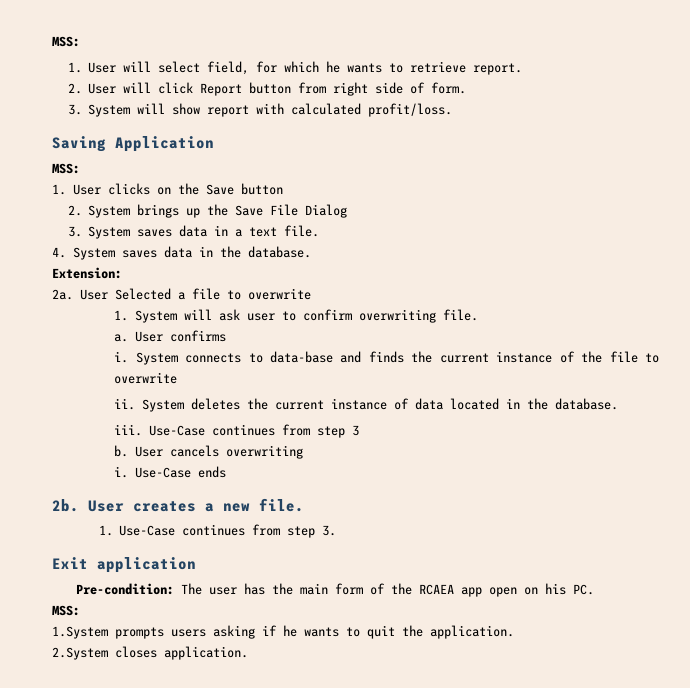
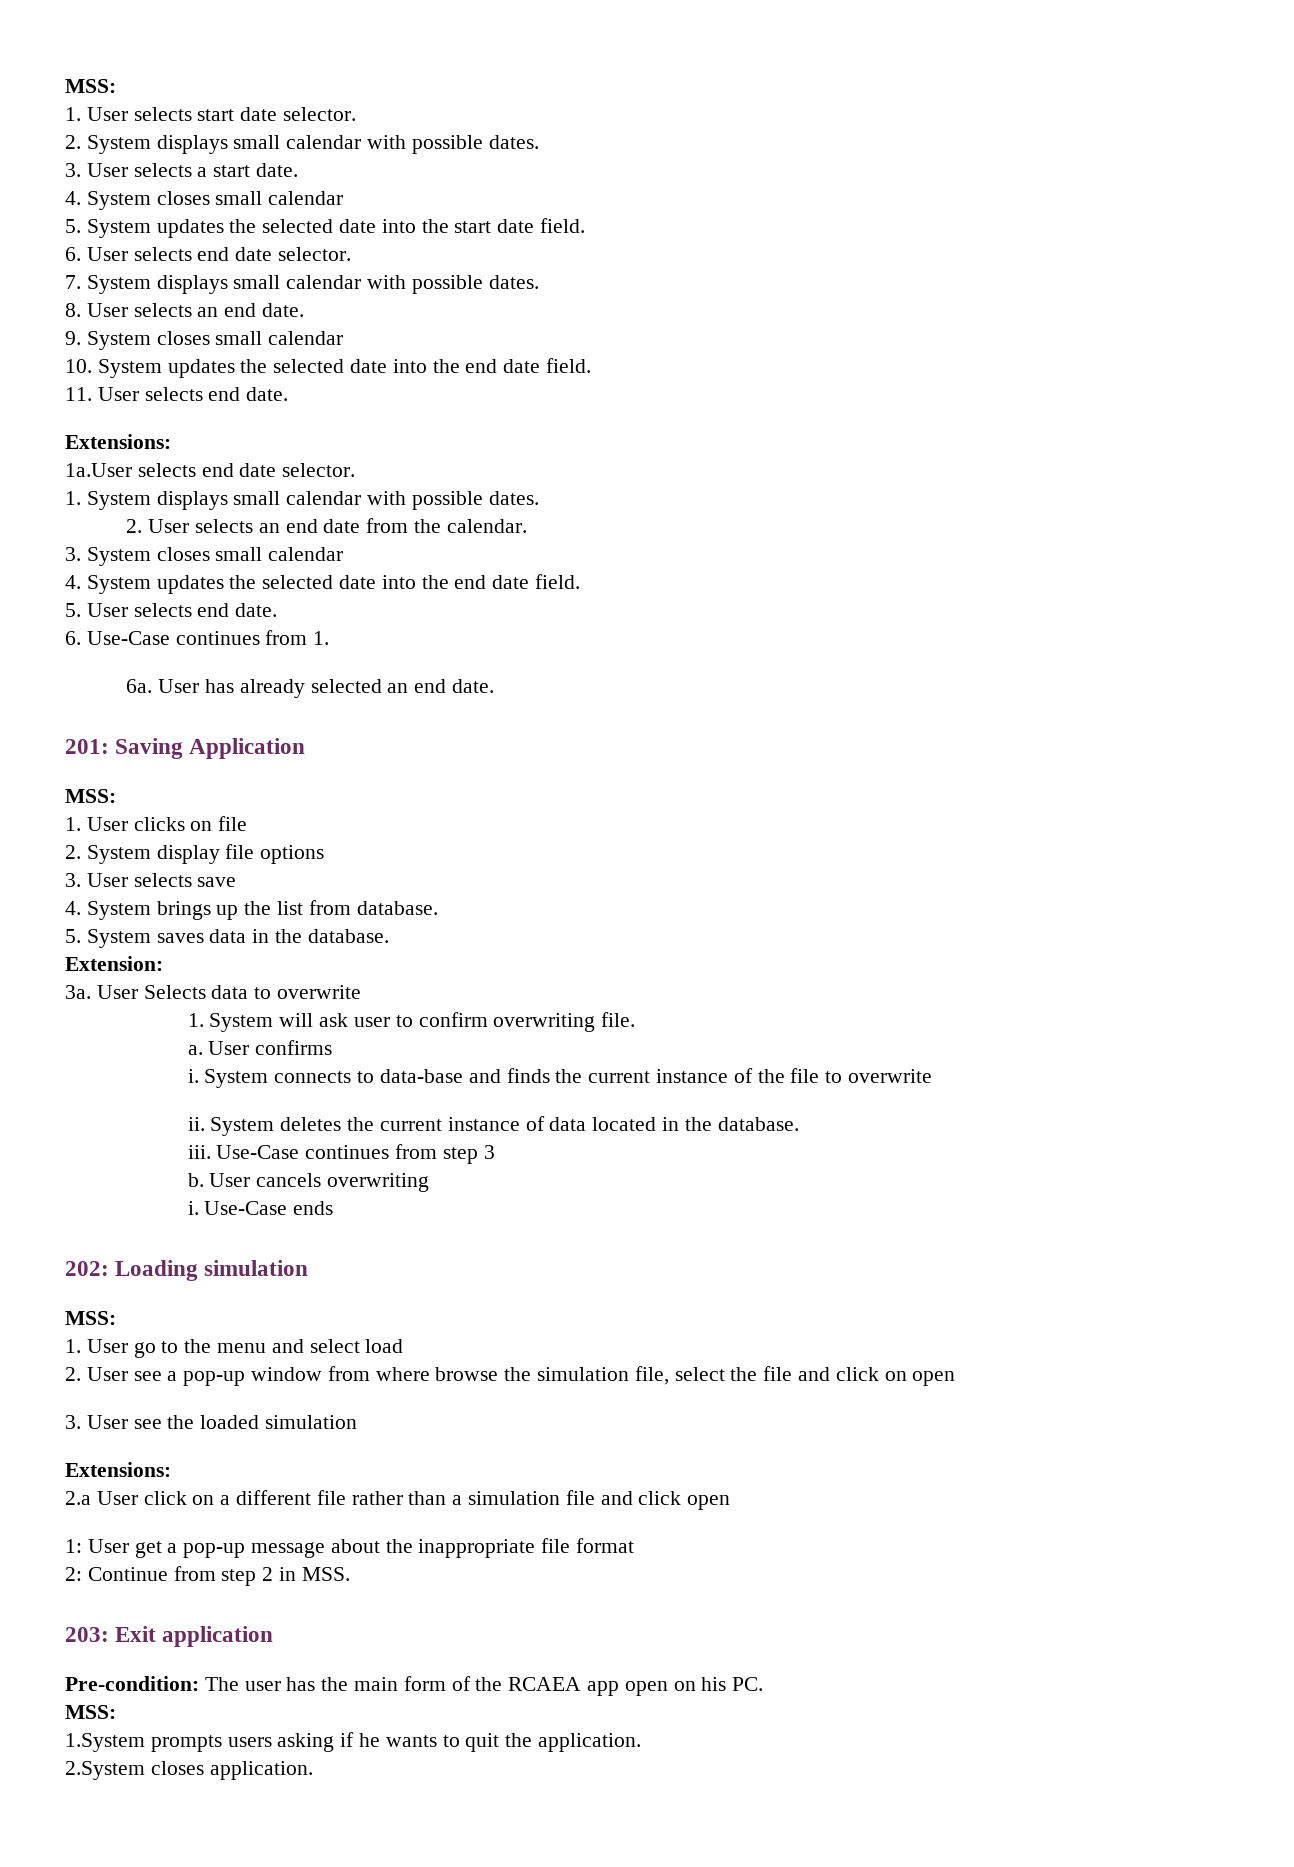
[52,36,80,47] [67,61,523,75] [67,82,467,96] [67,103,453,117] MSS: // 1. User will select field, for which he wants to retrieve report. // 2. User will click Report button from right side of form. // 3. System will show report with calculated profit/loss. // -> [65,79,116,93] [65,107,357,121] [65,135,539,154] [65,163,299,177] [65,191,344,210] [65,218,586,238] [65,247,352,261] [65,275,539,294] [65,303,305,317] [65,331,344,350] [65,358,592,378] [65,387,289,401] [65,434,171,449] [65,463,356,477] [65,491,539,510] [126,518,527,533] [65,547,344,566] [65,574,581,594] [65,603,278,617] [65,630,330,645] [126,679,494,698] [65,739,109,754] MSS: // 1. User selects start date selector. // 2. System displays small calendar with possible dates. // 3. User selects a start date. // 4. System closes small calendar // 5. System updates the selected date into the start date field. // 6. User selects end date selector. // 7. System displays small calendar with possible dates. // 8. User selects an end date. // 9. System closes small calendar // 10. System updates the selected date into the end date field. // 11. User selects end date. // Extensions: // 1a.User selects end date selector. // 1. System displays small calendar with possible dates. // 2. User selects an end date from the calendar. // 3. System closes small calendar // 4. System updates the selected date into the end date field. // 5. User selects end date. // 6. Use-Case continues from 1. // 6a. User has already selected an end date. // 201:
[178,183,283,195] [67,204,348,218] [67,225,320,239] [52,247,66,258] the Save button // 2. System brings up the Save File Dialog // 3. System saves data in a text file. // 4. -> [218,816,248,831] [65,844,325,864] [65,873,237,887] [65,900,438,920] [65,929,81,943] file // 2. System display file options // 3. User selects save // 4. System brings up the list from database. // 5.
[52,288,220,300] 2a. User Selected a file -> [65,985,249,999] 3a. User Selects data
[52,498,304,512] [98,524,337,538] 2b. User creates a new file. // 1. Use-Case continues from step 3. // -> [65,1260,309,1281] [65,1311,116,1325] [65,1339,404,1358] [65,1366,956,1386] [65,1415,358,1429] [65,1462,171,1477] [65,1490,731,1510] [65,1538,635,1558] [65,1566,350,1586] [65,1627,109,1642] 202: Loading simulation // MSS: // 1. User go to the menu and select load // 2. User see a pop-up window from where browse the simulation file, select the file and click on open // 3. User see the loaded simulation // Extensions: // 2.a User click on a different file rather than a simulation file and click open // 1: User get a pop-up message about the inappropriate file format // 2: Continue from step 2 in MSS. // 203:

